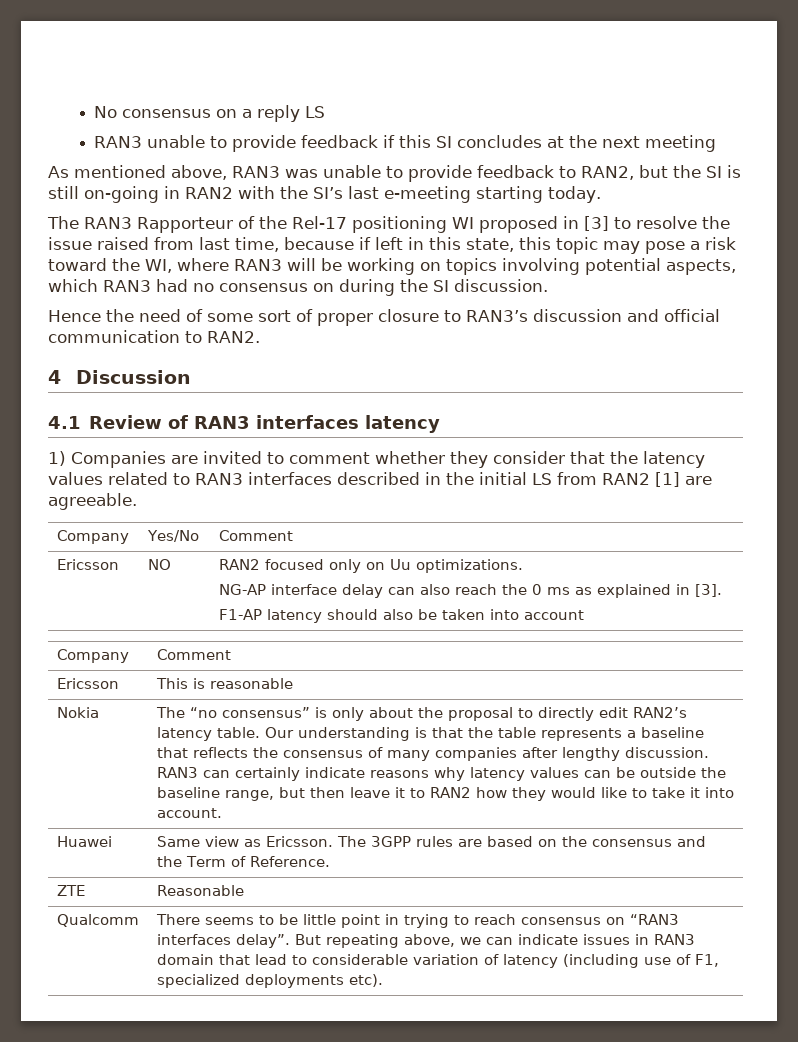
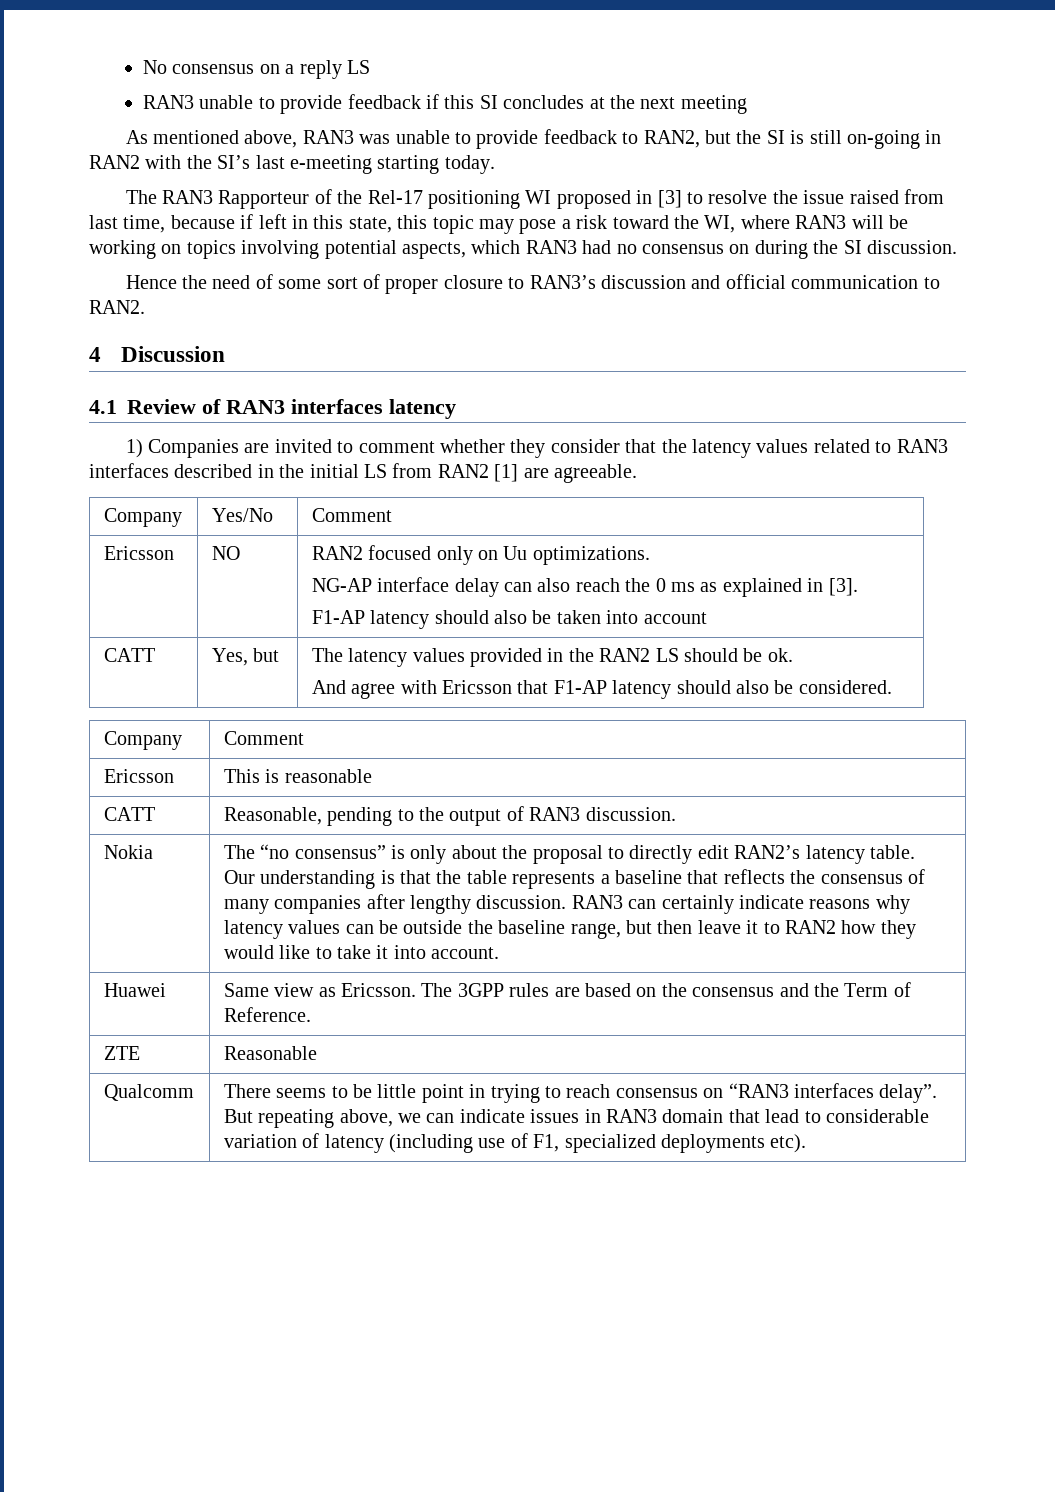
(584, 615) none -> [103,648,155,662] [211,648,280,666] [311,648,793,667] [311,680,892,699] // CATT | Yes, but | The latency values provided in the RAN2 LS should be ok. // And agree with Ericsson that F1-AP latency should also be considered.
(293, 683) none -> [103,807,155,821] [223,806,676,826] // CATT | Reasonable, pending to the output of RAN3 discussion.

